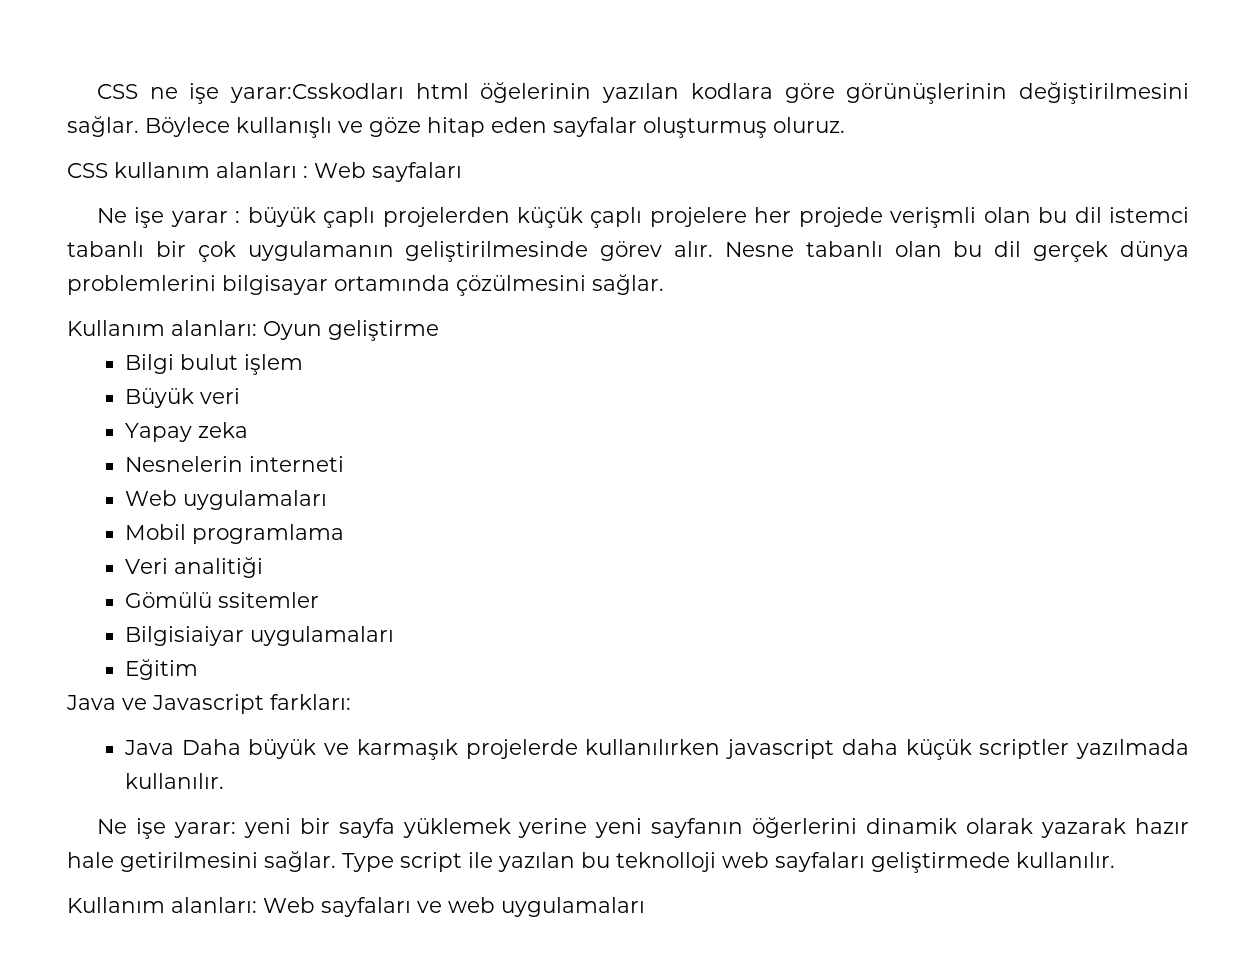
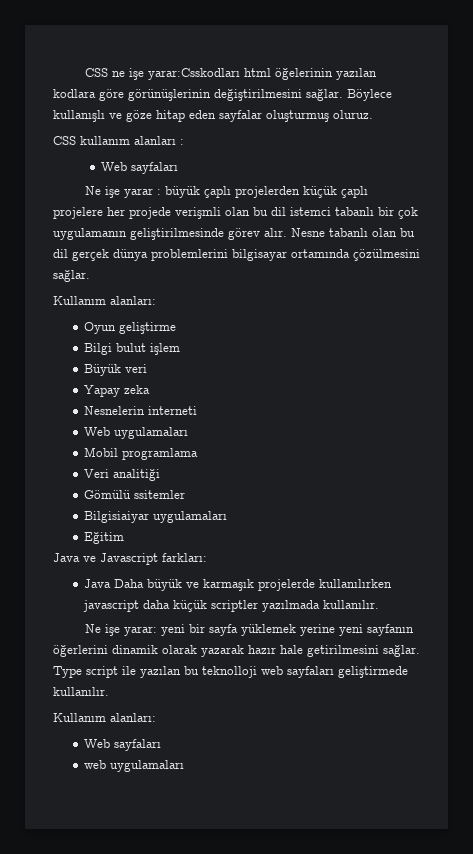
(308, 172) none -> (184, 142) //
(257, 328) none -> (156, 300) //
[263,897,442,917] Web sayfaları ve -> [84,739,162,751] // Web sayfaları //

